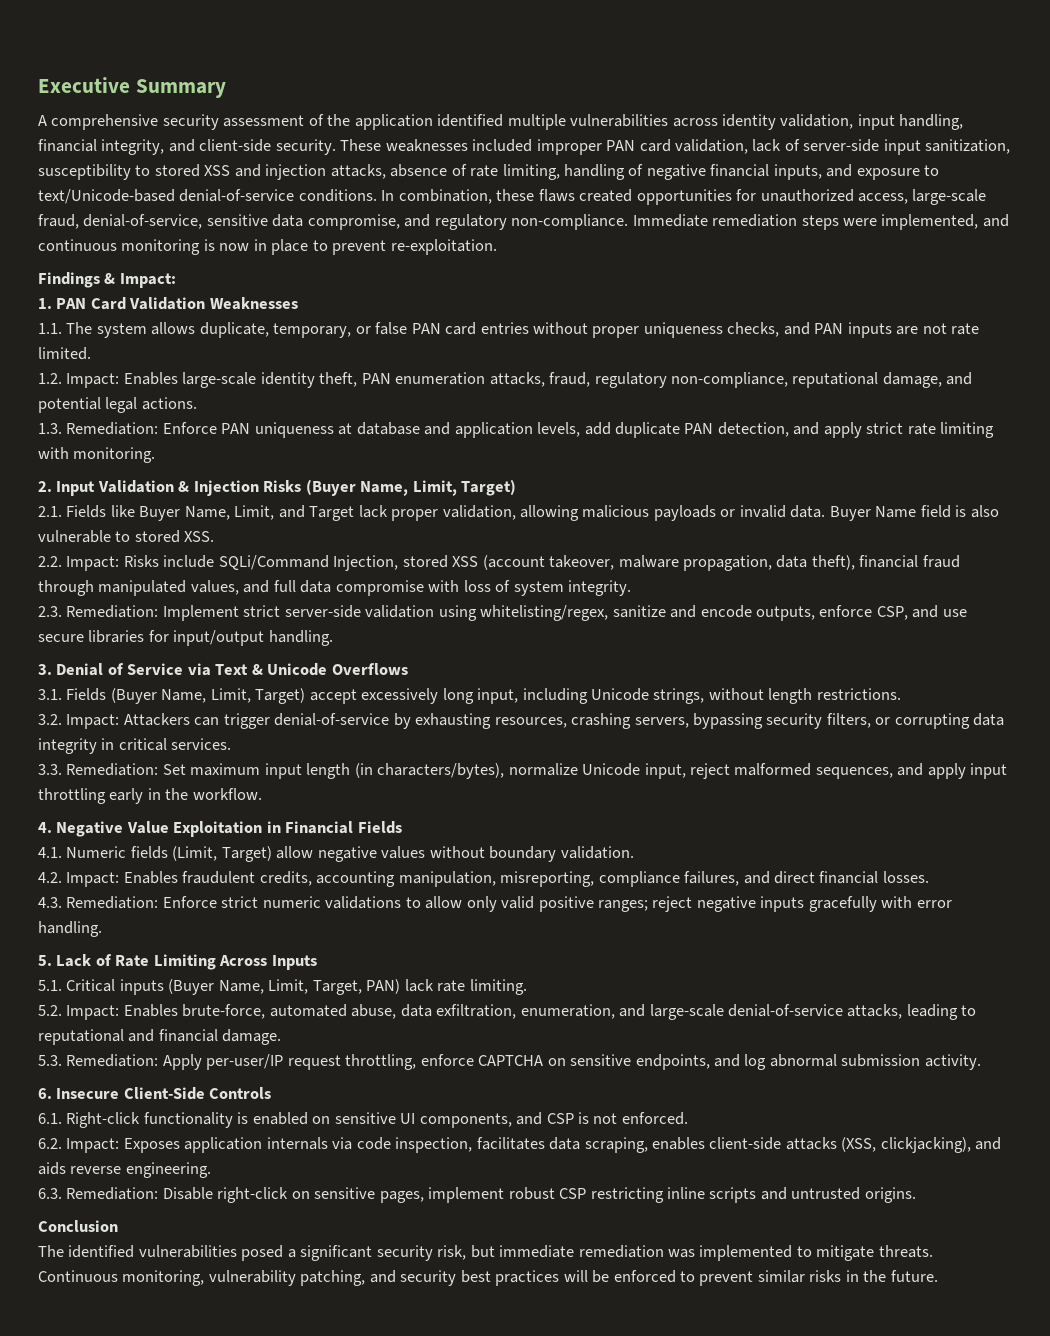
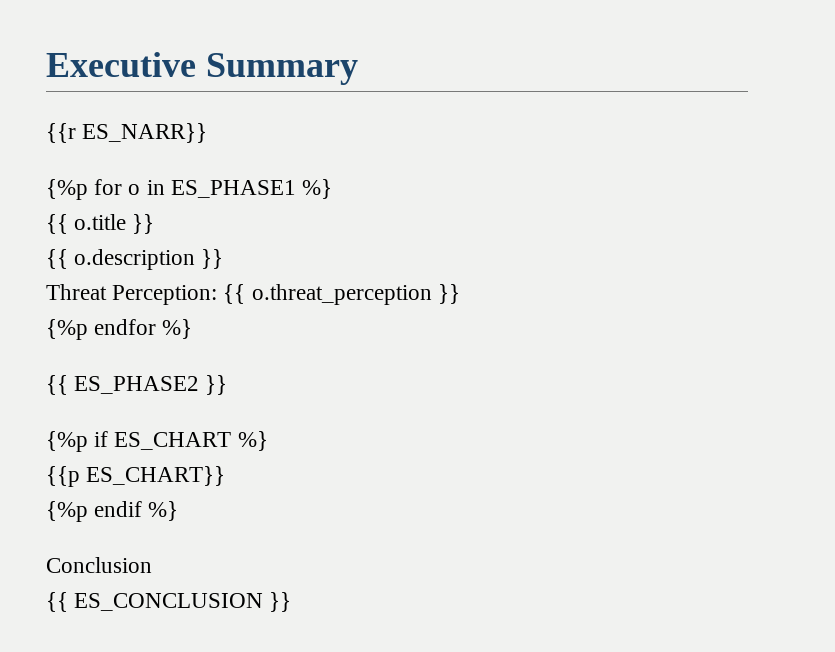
[38,114,964,130] [38,139,1011,155] [38,164,940,180] [38,189,987,205] [38,214,1009,230] [38,239,497,255] [38,272,176,288] [38,297,298,310] [38,322,980,338] [38,347,91,360] [38,372,973,388] [38,397,197,413] [38,422,995,438] [38,447,156,463] [38,479,517,496] [38,505,999,521] [38,530,215,543] [38,555,960,571] [38,580,632,596] [38,605,967,621] [38,630,333,646] [38,663,408,676] [38,688,901,704] [38,713,1005,729] [38,738,232,754] [38,763,1008,779] [38,788,262,804] [38,821,402,837] [38,846,634,862] [38,871,929,887] [38,896,952,912] [38,921,102,937] [38,954,317,970] [38,979,527,995] [38,1004,977,1020] [38,1029,282,1045] [38,1054,981,1070] [38,1087,272,1100] [38,1112,688,1128] [38,1137,1002,1153] [38,1162,211,1178] [38,1187,916,1203] [38,1220,118,1232] [38,1245,933,1261] [38,1270,938,1286] A comprehensive security assessment of the application identified multiple vulnerabilities across identity validation, input handling, financial integrity, and client-side security. These weaknesses included improper PAN card validation, lack of server-side input sanitization, susceptibility to stored XSS and injection attacks, absence of rate limiting, handling of negative financial inputs, and exposure to text/Unicode-based denial-of-service conditions. In combination, these flaws created opportunities for unauthorized access, large-scale fraud, denial-of-service, sensitive data compromise, and regulatory non-compliance. Immediate remediation steps were implemented, and continuous monitoring is now in place to prevent re-exploitation. // Findings & Impact: // 1. PAN Card Validation Weaknesses // 1.1. The system allows duplicate, temporary, or false PAN card entries without proper uniqueness checks, and PAN inputs are not rate limited. // 1.2. Impact: Enables large-scale identity theft, PAN enumeration attacks, fraud, regulatory non-compliance, reputational damage, and potential legal actions. // 1.3. Remediation: Enforce PAN uniqueness at database and application levels, add duplicate PAN detection, and apply strict rate limiting with monitoring. // 2. Input Validation & Injection Risks (Buyer Name, Limit, Target) // 2.1. Fields like Buyer Name, Limit, and Target lack proper validation, allowing malicious payloads or invalid data. Buyer Name field is also vulnerable to stored XSS. // 2.2. Impact: Risks include SQLi/Command Injection, stored XSS (account takeover, malware propagation, data theft), financial fraud through manipulated values, and full data compromise with loss of system integrity. // 2.3. Remediation: Implement strict server-side validation using whitelisting/regex, sanitize and encode outputs, enforce CSP, and use secure libraries for input/output handling. // 3. Denial of Service via Text & Unicode Overflows // 3.1. Fields (Buyer Name, Limit, Target) accept excessively long input, including Unicode strings, without length restrictions. // 3.2. Impact: Attackers can trigger denial-of-service by exhausting resources, crashing servers, bypassing security filters, or corrupting data integrity in critical services. // 3.3. Remediation: Set maximum input length (in characters/bytes), normalize Unicode input, reject malformed sequences, and apply input throttling early in the workflow. // 4. Negative Value Exploitation in Financial Fields // 4.1. Numeric fields (Limit, Target) allow negative values without boundary validation. // 4.2. Impact: Enables fraudulent credits, accounting manipulation, misreporting, compliance failures, and direct financial losses. // 4.3. Remediation: Enforce strict numeric validations to allow only valid positive ranges; reject negative inputs gracefully with error handling. // 5. Lack of Rate Limiting Across Inputs // 5.1. Critical inputs (Buyer Name, Limit, Target, PAN) lack rate limiting. // 5.2. Impact: Enables brute-force, automated abuse, data exfiltration, enumeration, and large-scale denial-of-service attacks, leading to reputational and financial damage. // 5.3. Remediation: Apply per-user/IP request throttling, enforce CAPTCHA on sensitive endpoints, and log abnormal submission activity. // 6. Insecure Client-Side Controls // 6.1. Right-click functionality is enabled on sensitive UI components, and CSP is not enforced. // 6.2. Impact: Exposes application internals via code inspection, facilitates data scraping, enables client-side attacks (XSS, clickjacking), and aids reverse engineering. // 6.3. Remediation: Disable right-click on sensitive pages, implement robust CSP restricting inline scripts and untrusted origins. // Conclusion // The identified vulnerabilities posed a significant security risk, but immediate remediation was implemented to mitigate threats. Continuous monitoring, vulnerability patching, and security best practices will be enforced to prevent similar risks in the future. -> [46,123,208,143] [46,179,333,200] [46,214,155,234] [46,249,224,270] [46,284,460,305] [46,319,193,340] [46,375,228,395] [46,431,268,452] [46,466,226,487] [46,501,179,522] [46,557,152,573] [46,592,292,612] {{r ES_NARR}} // {%p for o in ES_PHASE1 %} // {{ o.title }} // {{ o.description }} // Threat Perception: {{ o.threat_perception }} // {%p endfor %} // {{ ES_PHASE2 }} // {%p if ES_CHART %} // {{p ES_CHART}} // {%p endif %} // Conclusion // {{ ES_CONCLUSION }}

